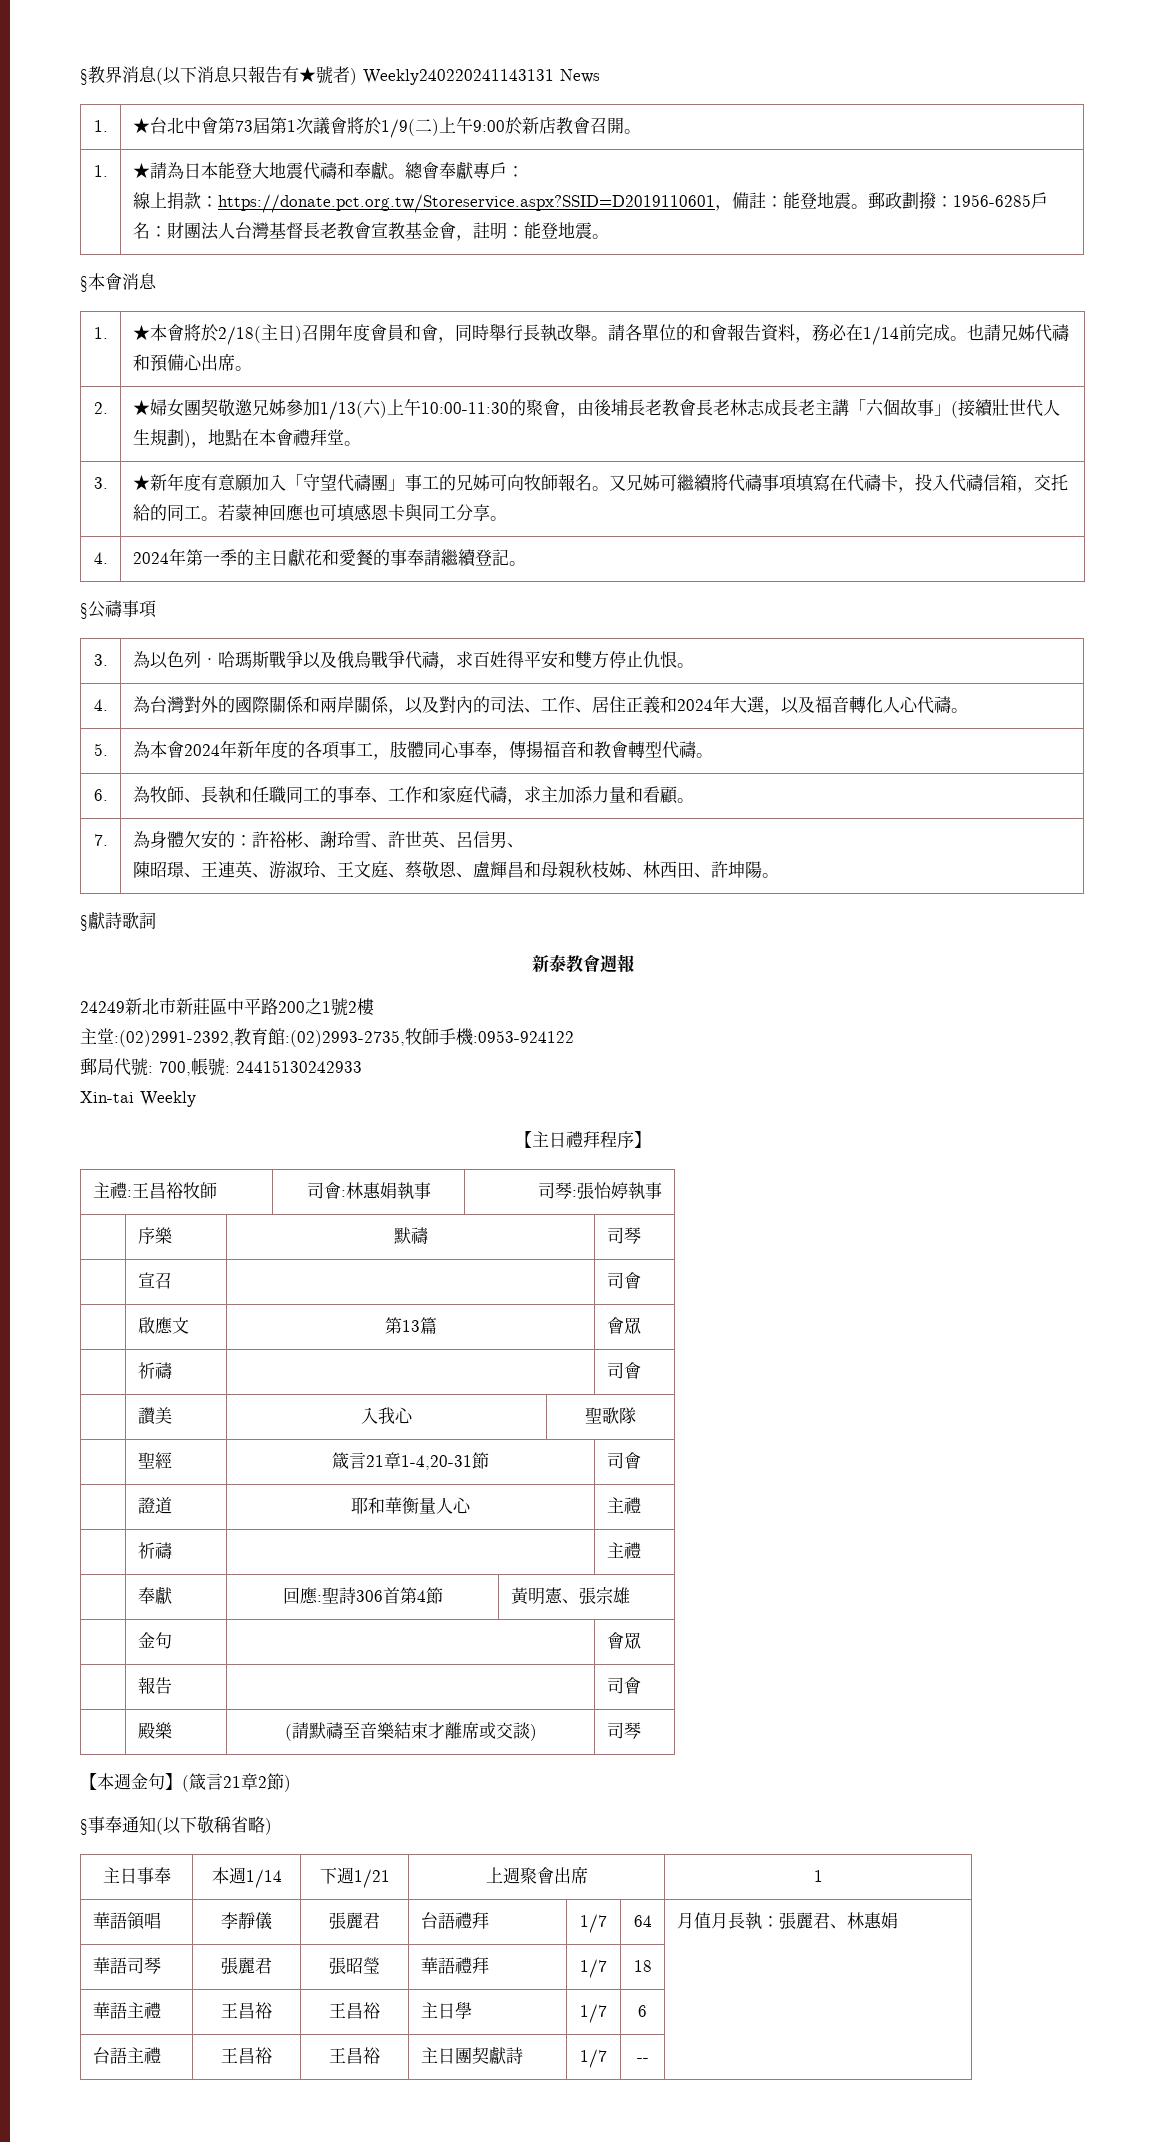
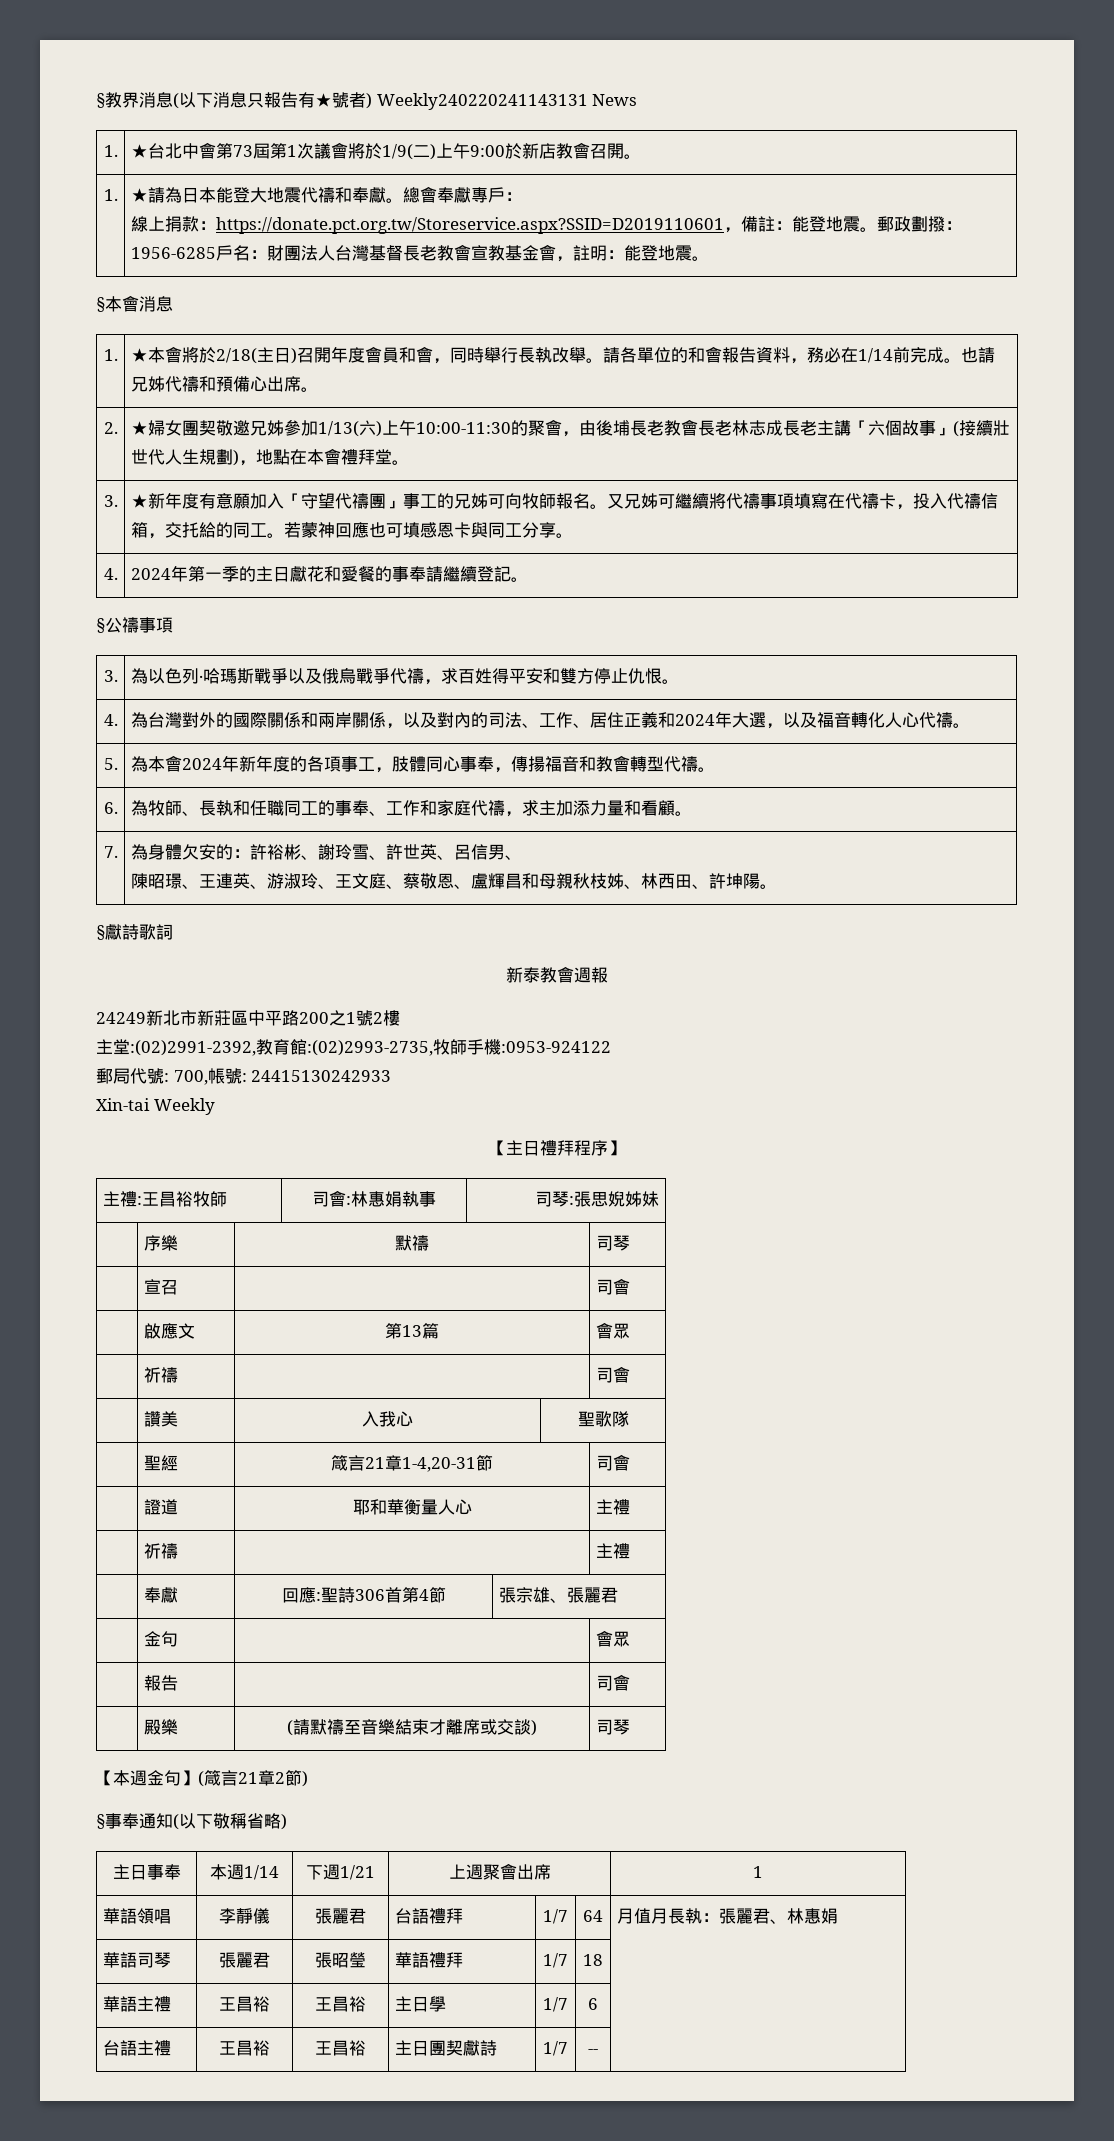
[594,1182,663,1199] 怡婷執事 -> [591,1191,660,1207] 思婗姊妹
[510,1587,579,1605] 黃明憲、 -> (446, 1595) none
(630, 1595) none -> [549,1587,618,1603] 、張麗君

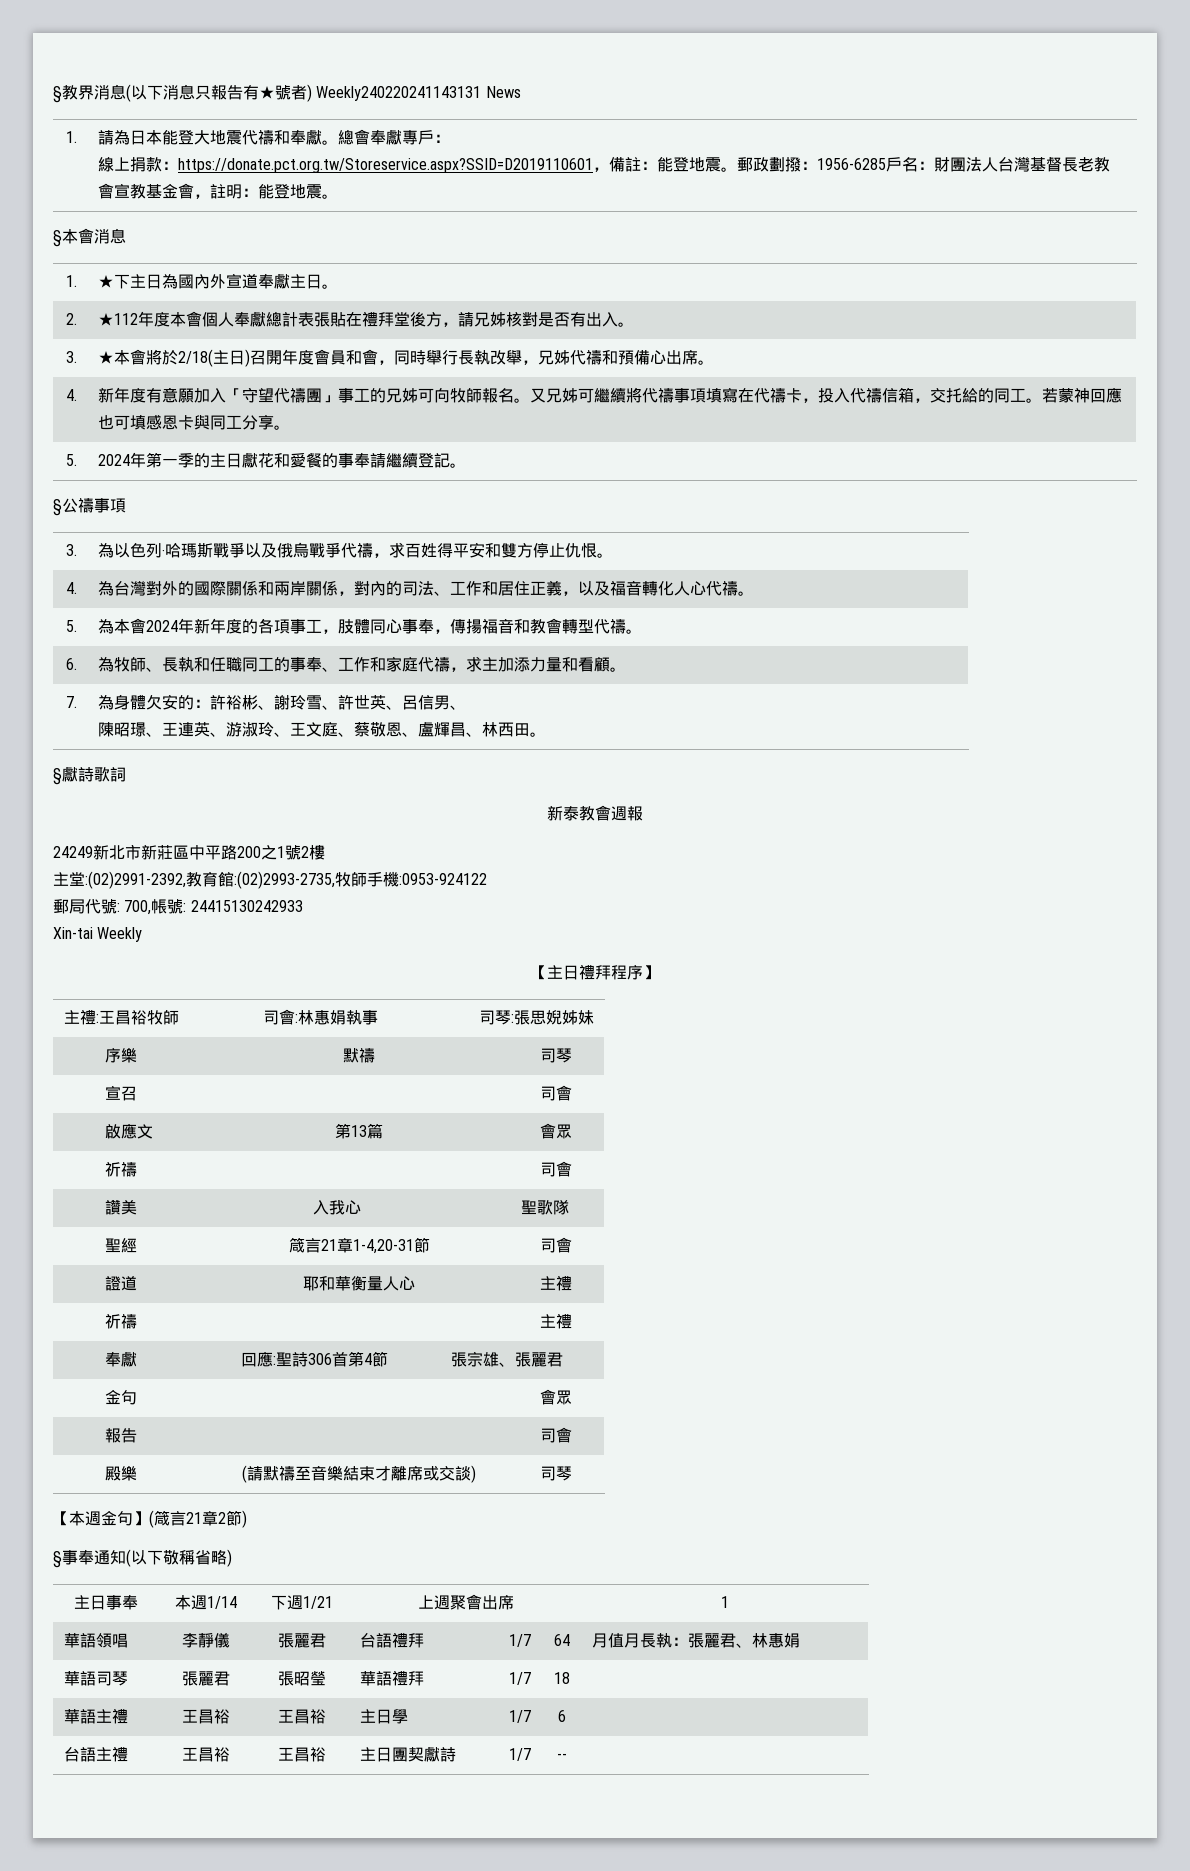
[130,142,641,160] [104,189,119,201] [130,188,148,202] ★台北中會第73屆第1次議會將於1/9(二)上午9:00於新店教會召開。 // 1. | ★ -> (77, 137) none
(119, 355) none -> [98,273,339,289] [65,313,77,325] [98,311,635,327] [65,351,77,363] | ★下主日為國內外宣道奉獻主日。 // 2. | ★112年度本會個人奉獻總計表張貼在禮拜堂後方，請兄姊核對是否有出入。 // 3.
[585,346,995,364] 。請各單位的和會報告資料，務必在1/14前完成。也請 -> [522,360,539,365] ，
[104,422,119,434] [130,419,1010,437] [130,448,409,466] [104,495,119,507] [130,494,148,508] 2. | ★婦女團契敬邀兄姊參加1/13(六)上午10:00-11:30的聚會，由後埔長老教會長老林志成長老主講「六個故事」(接續壯世代人生規劃)，地點在本會禮拜堂。 // 3. | ★ -> [65,389,77,401] 4. |
[104,568,119,580] 4. -> [65,454,77,466] 5.
[402,712,437,728] 以及 -> (355, 593) none
[572,723,590,728] 、 -> [482,581,499,596] 和
[657,711,766,728] 和2024年大選 -> (563, 588) none
[521,873,760,889] 和母親秋枝姊、林西田、許坤陽 -> [466,722,531,737] 、林西田

